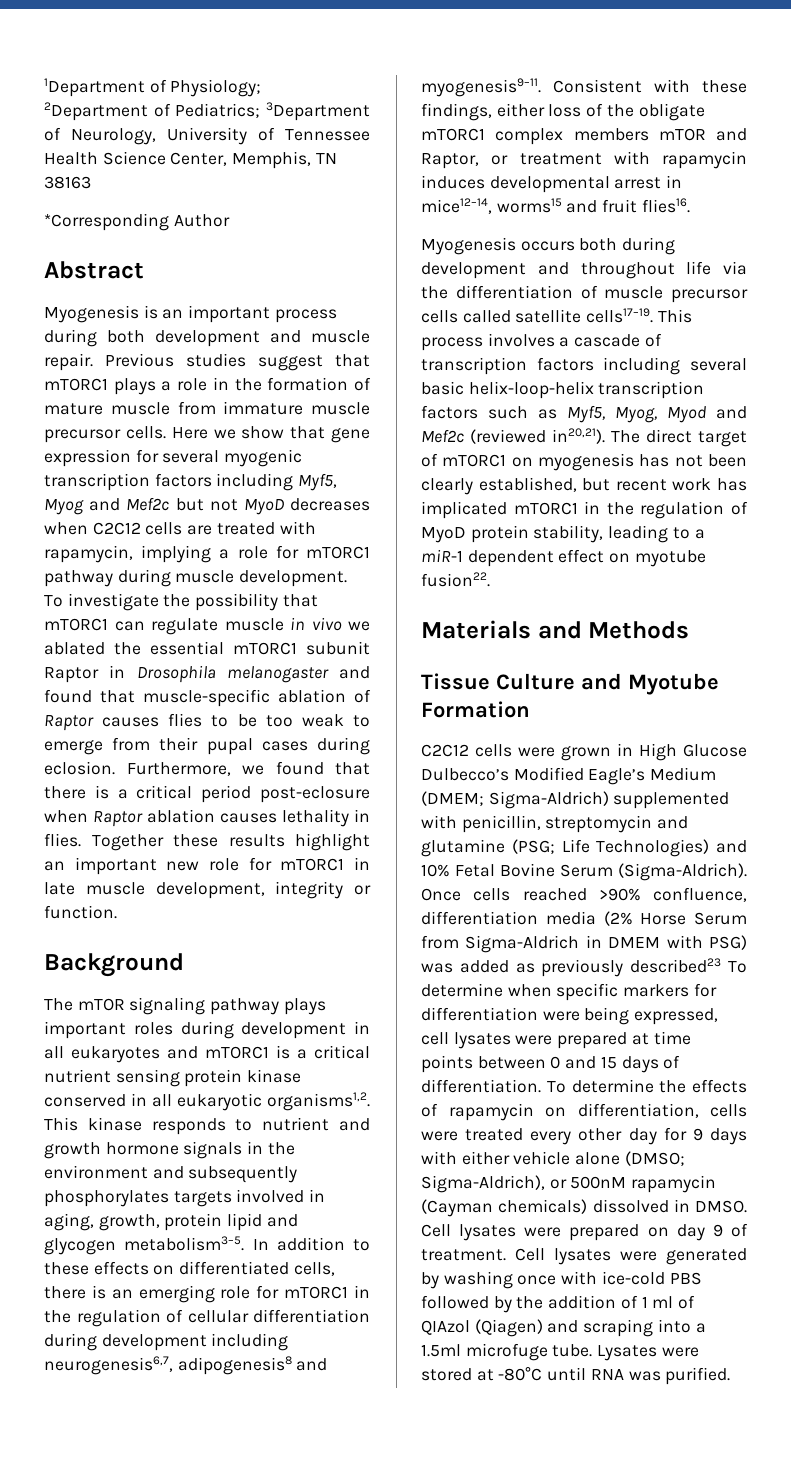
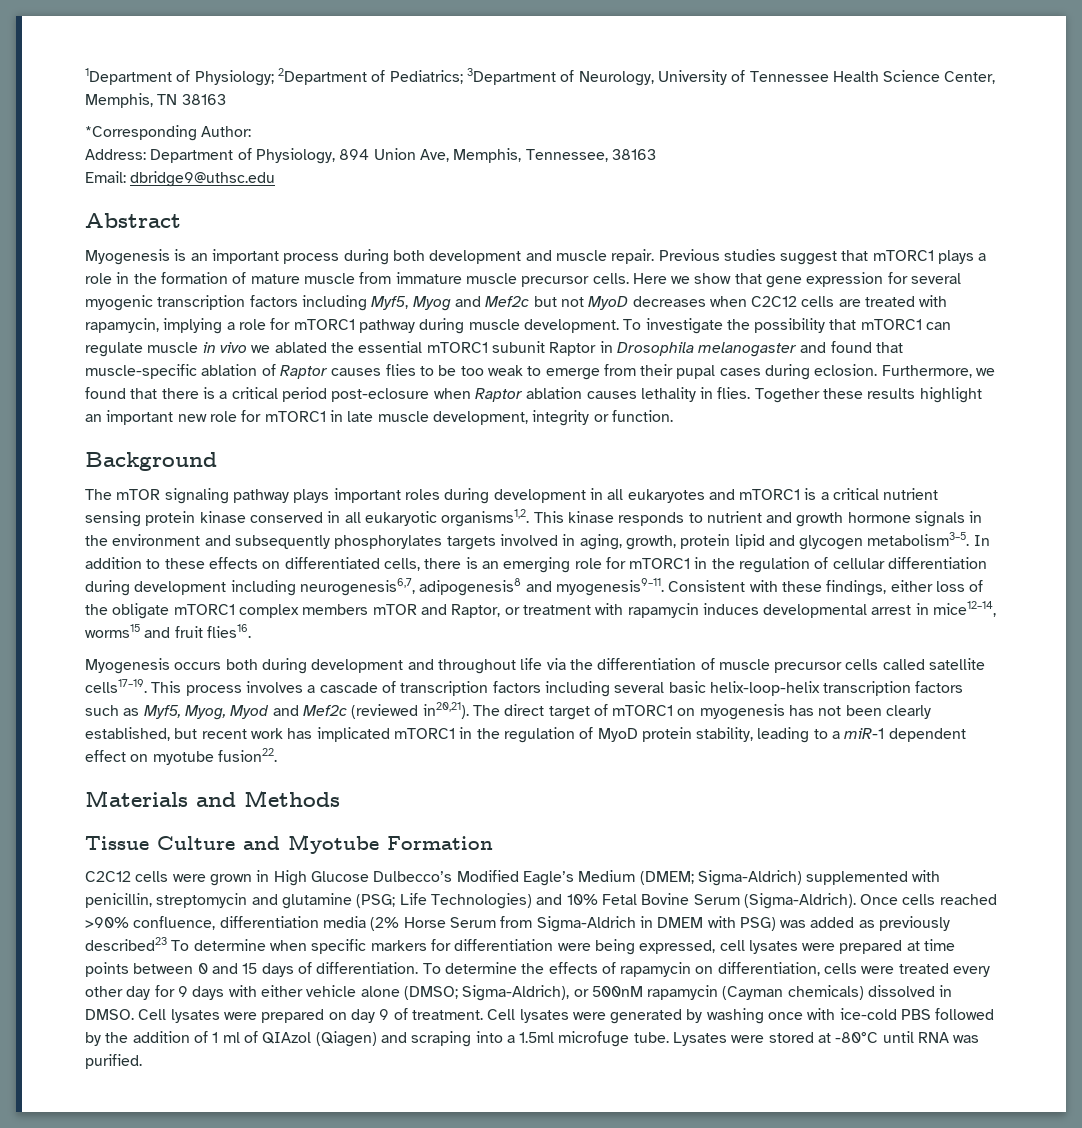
[173,214,230,227] Author -> [201,126,252,137] [85,148,656,164] [85,171,276,187] Author: // Address: Department of Physiology, 894 Union Ave, Memphis, Tennessee, 38163 // Email: dbridge9@uthsc.edu

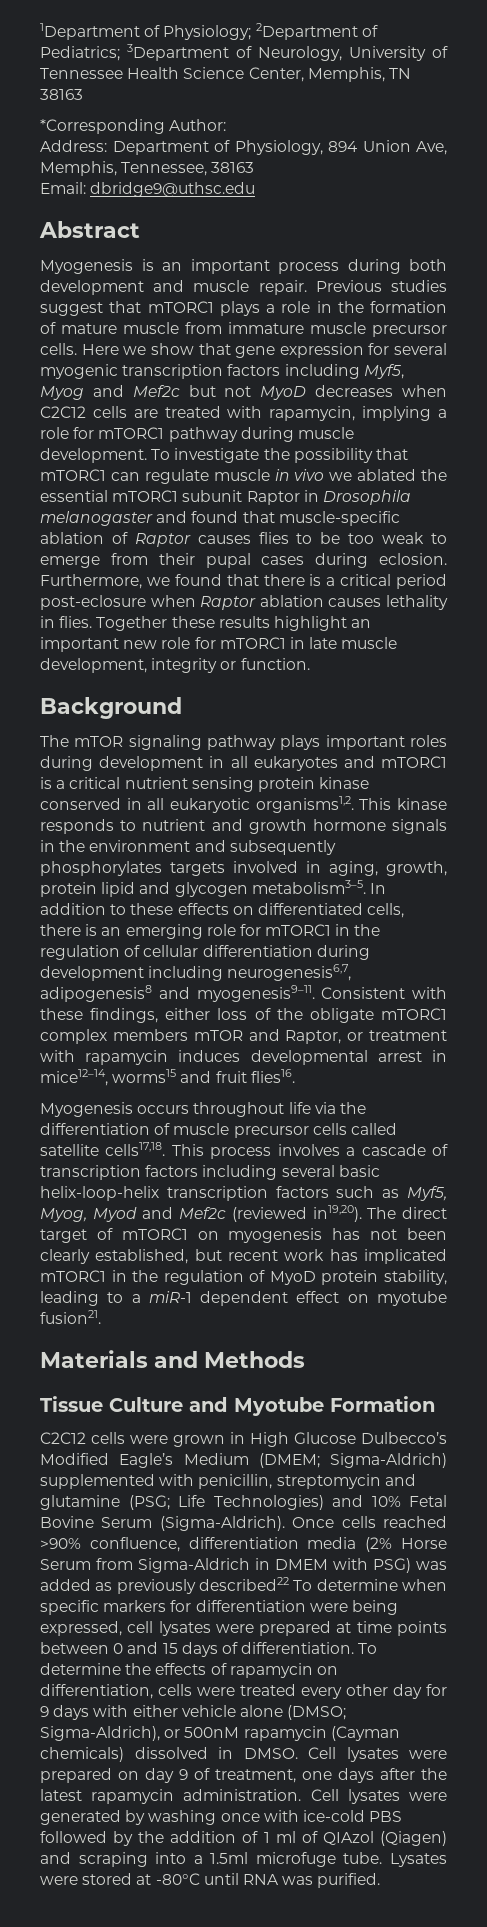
[225,658,434,674] both during development and -> (190, 1109) none
[85,679,147,693] cells17–19. -> [105,1142,166,1156] cells17,18.
[422,702,469,719] in20,21). -> [312,1205,362,1222] in19,20).
[217,748,277,762] fusion22. -> [40,1310,101,1324] fusion21.
[85,937,167,951] described23 -> [199,1577,289,1591] described22
[411,1010,483,1020] treatment. -> [215,1768,447,1783] [40,1789,302,1804] treatment, one days after the latest rapamycin administration.

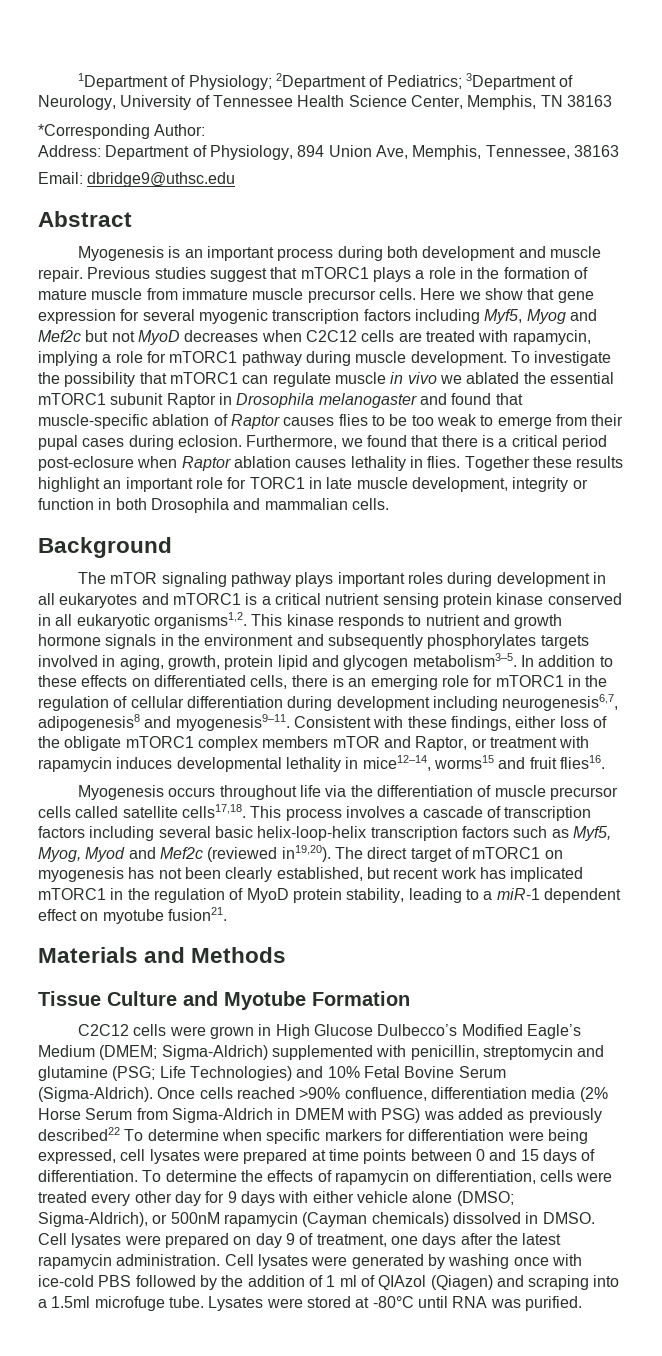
[123,637,286,649] new role for mTORC1 -> [195,477,305,489] role for TORC1
[240,658,310,670] function. -> [38,498,389,513] function in both Drosophila and mammalian cells.
[377,1051,422,1062] arrest -> [285,757,341,772] lethality

